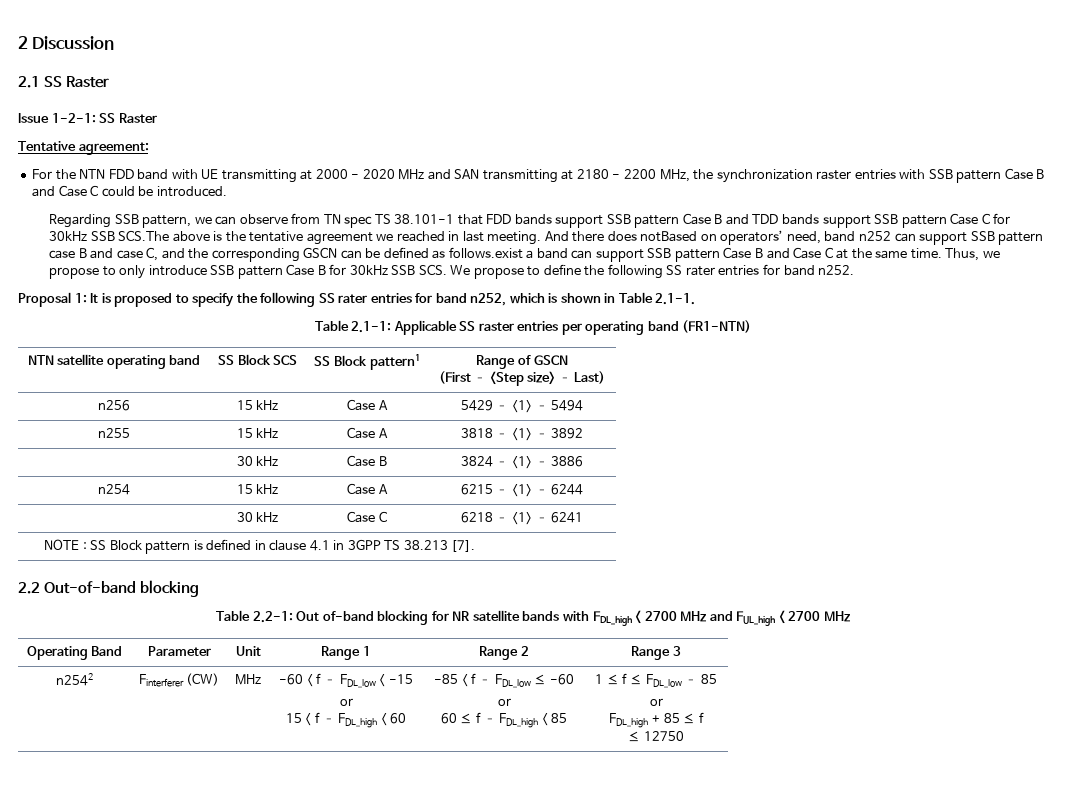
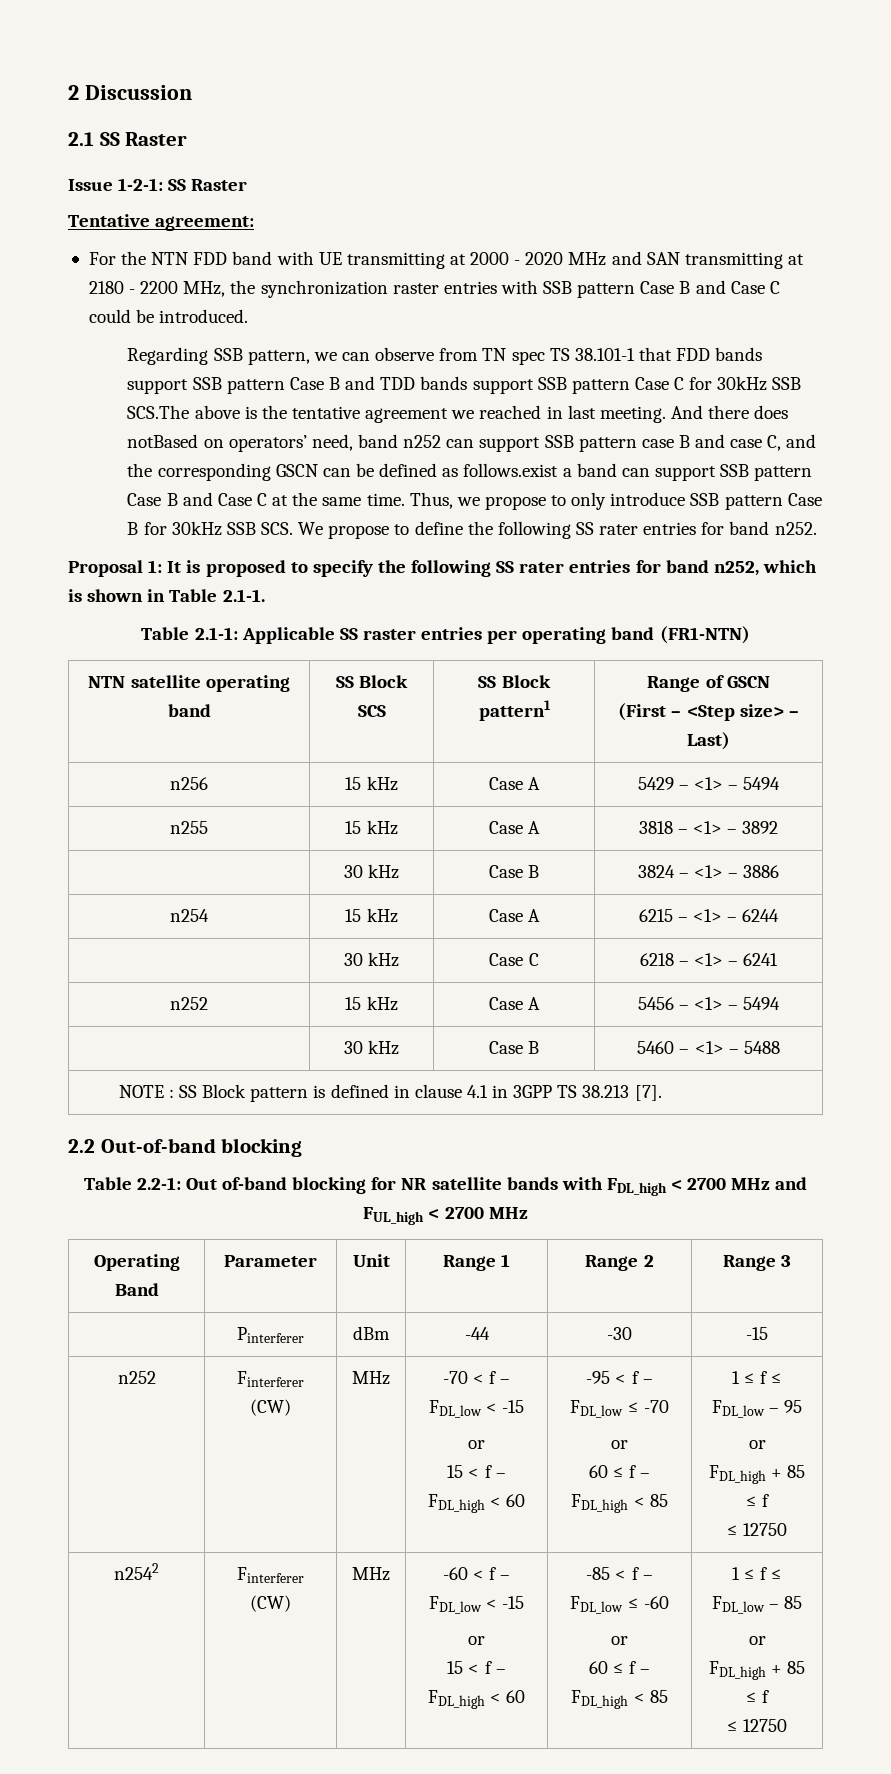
(584, 517) none -> [170,997,208,1010] [345,996,398,1011] [488,997,541,1010] [637,997,781,1010] [343,1040,400,1055] [488,1041,540,1054] [637,1041,780,1054] // n252 | 15 kHz | Case A | 5456 – <1> – 5494 // | 30 kHz | Case B | 5460 – <1> – 5488
(681, 651) none -> [237,1327,304,1343] [353,1326,390,1340] [464,1327,490,1340] [607,1327,632,1340] [746,1327,768,1340] [117,1371,156,1384] [237,1371,304,1387] [250,1399,291,1416] [352,1371,390,1385] [442,1371,511,1384] [428,1400,525,1418] [468,1440,485,1449] [447,1465,506,1478] [427,1494,526,1513] [586,1371,653,1384] [570,1400,669,1418] [611,1440,628,1449] [588,1465,651,1478] [571,1494,668,1513] [731,1371,783,1384] [711,1400,803,1418] [748,1440,766,1449] [708,1465,806,1484] [745,1494,770,1507] [726,1523,788,1536] // | Pinterferer | dBm | -44 | -30 | -15 // n252 | Finterferer (CW) | MHz | -70 < f – FDL_low < -15 // or // 15 < f – FDL_high < 60 | -95 < f – FDL_low ≤ -70 // or // 60 ≤ f – FDL_high < 85 | 1 ≤ f ≤ FDL_low – 95 // or // FDL_high + 85 ≤ f // ≤ 12750

